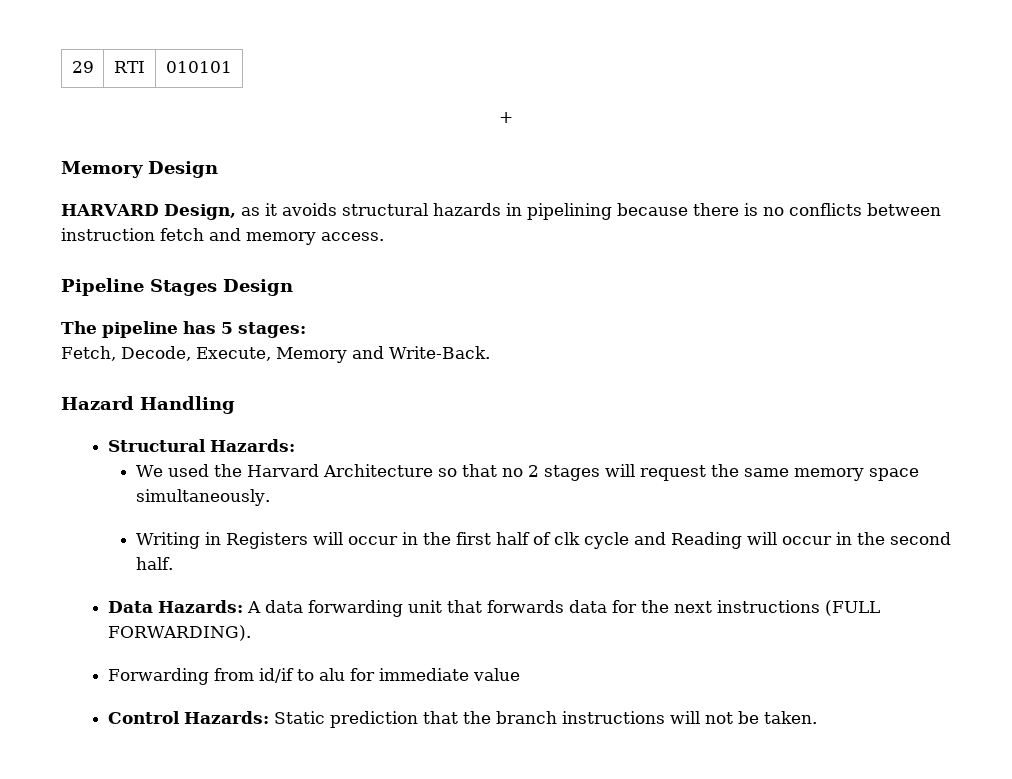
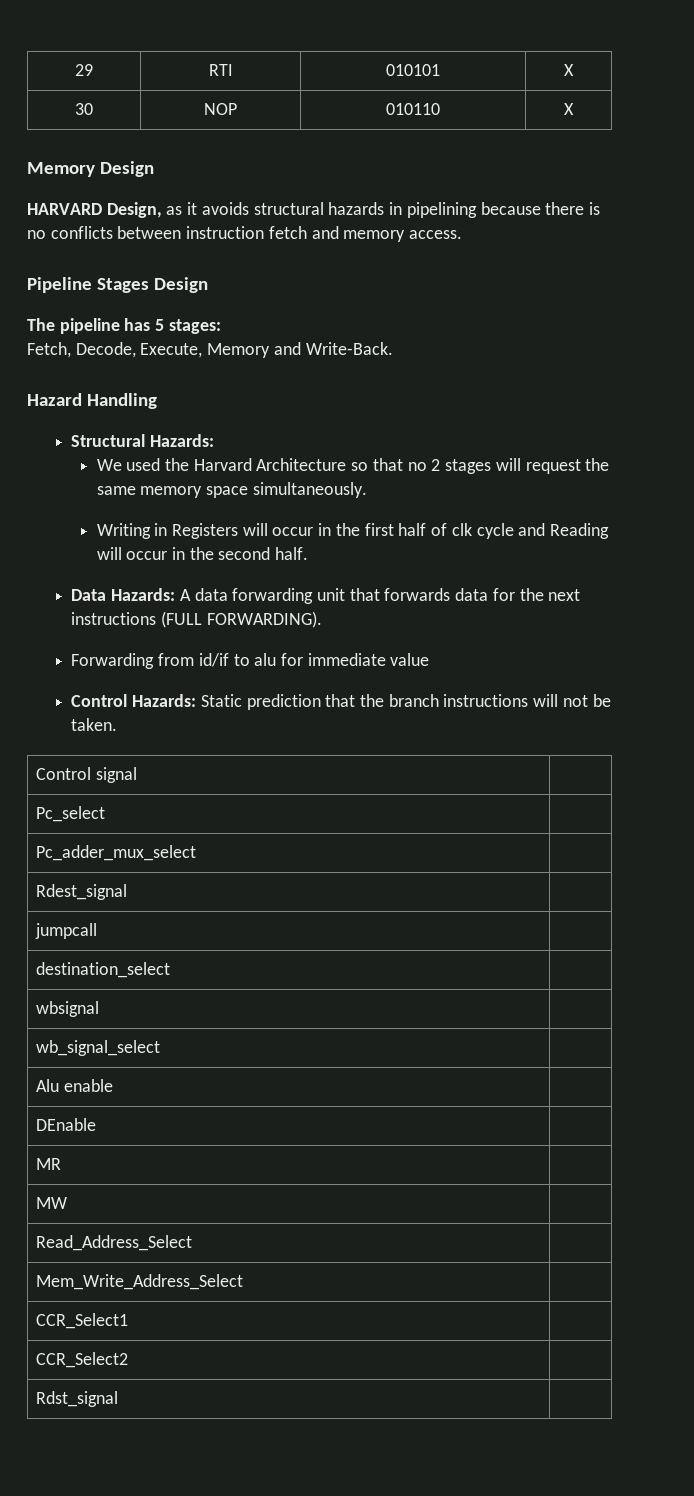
[499,112,513,123] // + -> [564,64,574,76] [75,103,93,115] [204,103,237,115] [386,103,440,115] [564,103,574,115] | X // 30 | NOP | 010110 | X
(817, 717) none -> [35,767,137,783] [35,806,105,822] [35,845,196,861] [35,884,127,900] [34,923,97,939] [35,962,170,978] [35,1001,99,1017] [35,1040,160,1056] [35,1079,113,1092] [35,1118,96,1131] [35,1158,61,1170] [35,1197,67,1209] [35,1235,192,1251] [35,1274,243,1290] [35,1313,128,1329] [35,1352,128,1368] [35,1391,118,1407] // Control signal | // Pc_select | // Pc_adder_mux_select | // Rdest_signal | // jumpcall | // destination_select | // wbsignal | // wb_signal_select | // Alu enable | // DEnable | // MR | // MW | // Read_Address_Select | // Mem_Write_Address_Select | // CCR_Select1 | // CCR_Select2 | // Rdst_signal |

